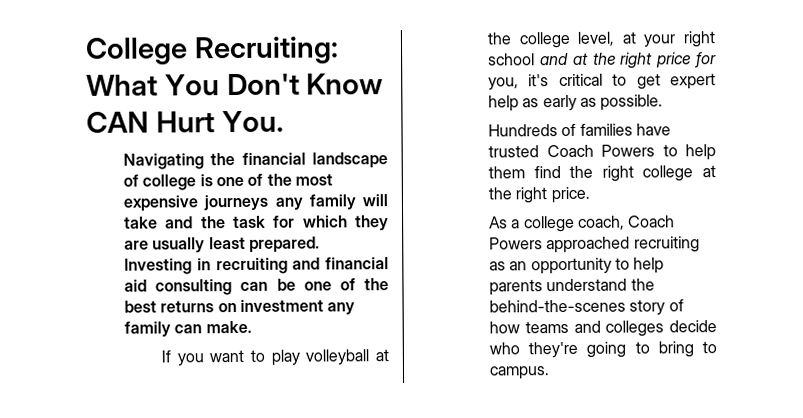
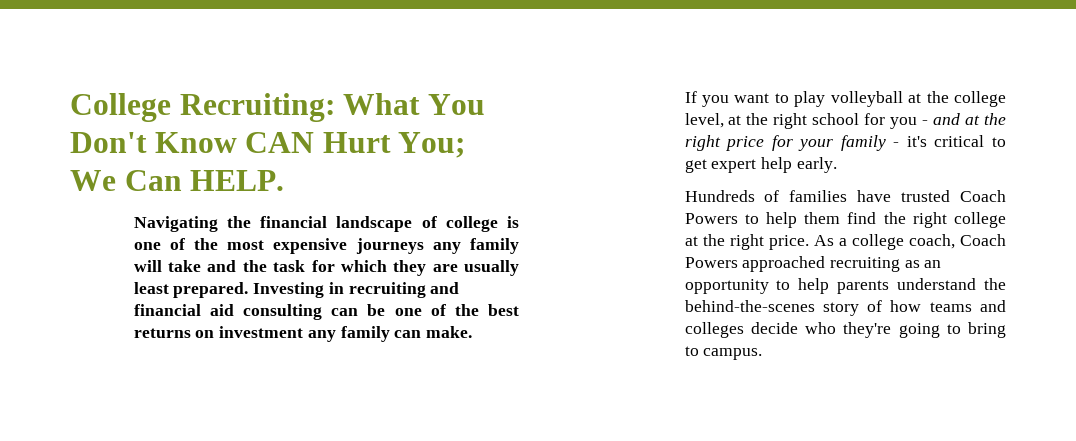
[221,110,284,133] You. -> [398,132,466,158] [70,170,285,191] You; We Can HELP.
[643,34,677,48] your -> [746,113,769,125] the
(536, 59) none -> [864,113,929,129] for you -
[488,77,520,91] you, -> [798,135,900,151] your family -
[522,94,664,112] as early as possible. -> [796,157,837,173] early.
(590, 195) // -> (809, 242) none

